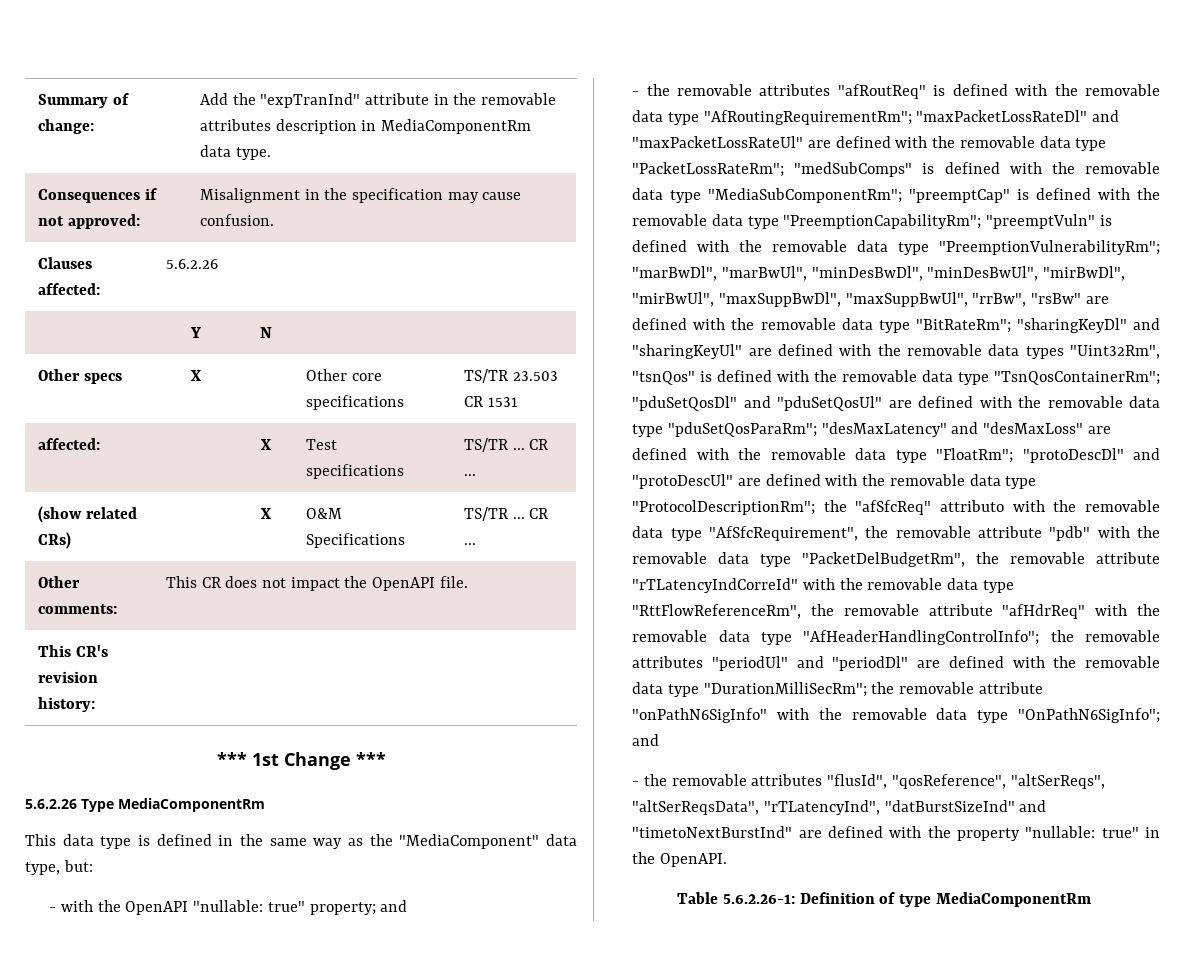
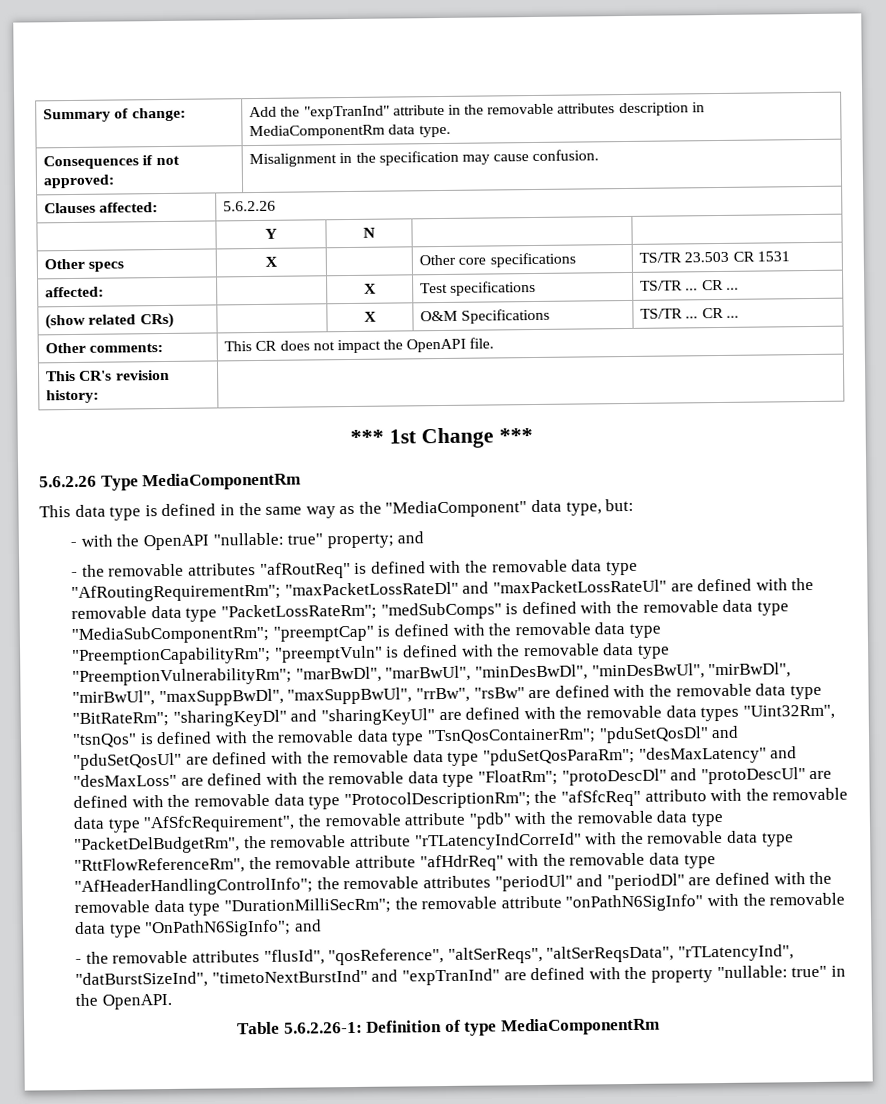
[884,800,1047,812] [632,826,793,838] "datBurstSizeInd" and "timetoNextBurstInd" -> [75,968,500,989] "datBurstSizeInd", "timetoNextBurstInd" and "expTranInd"

